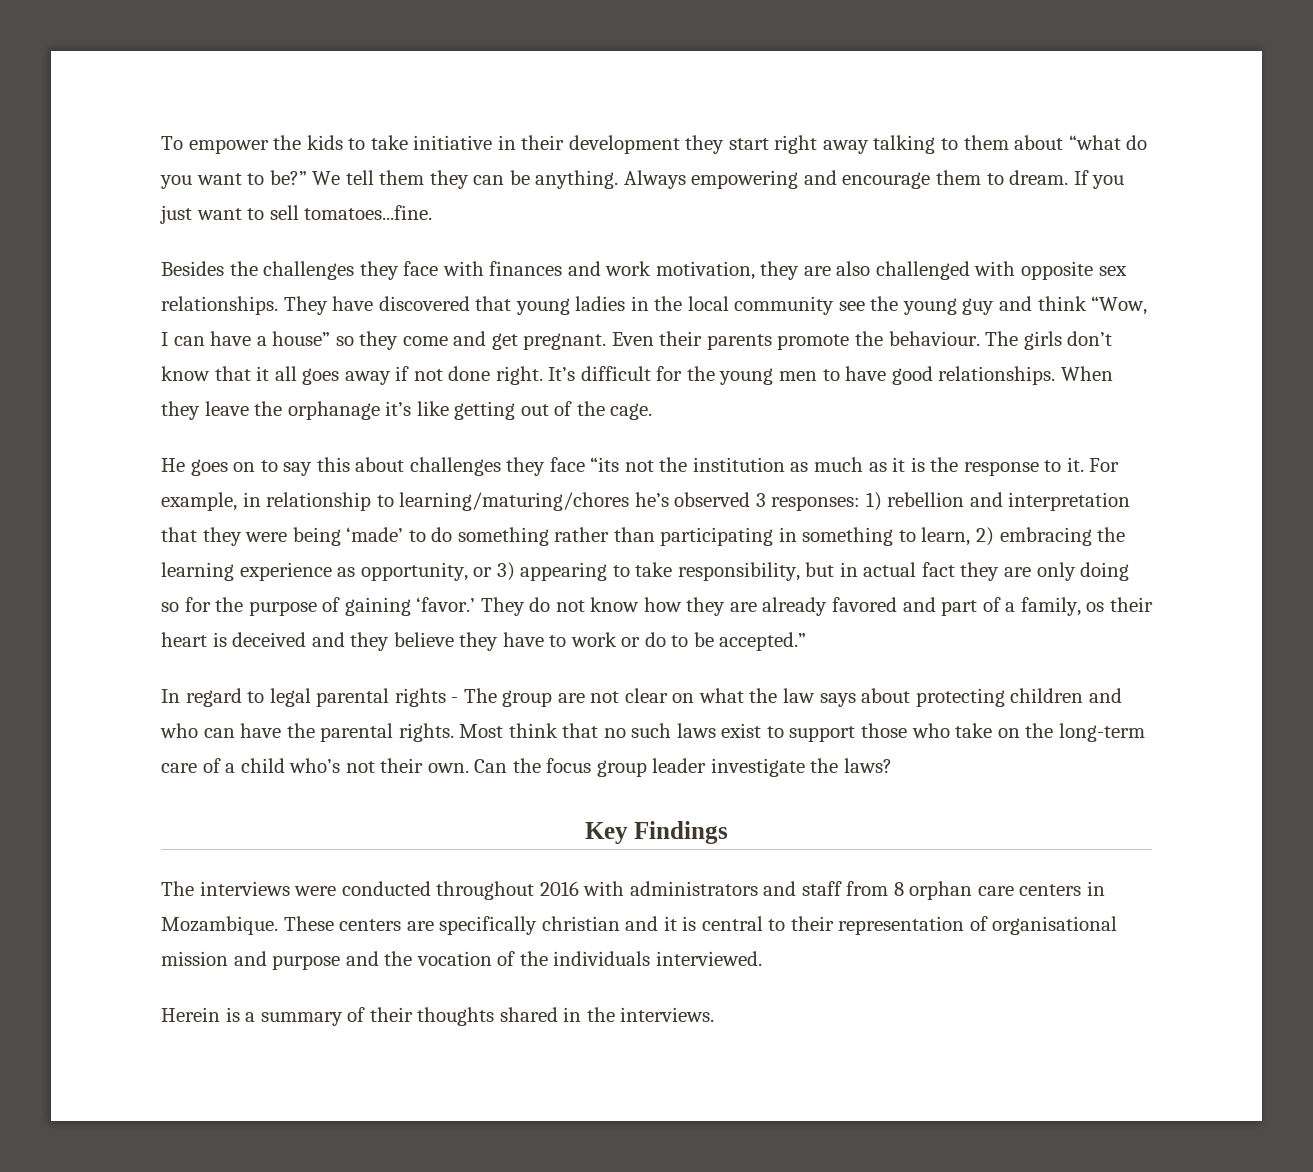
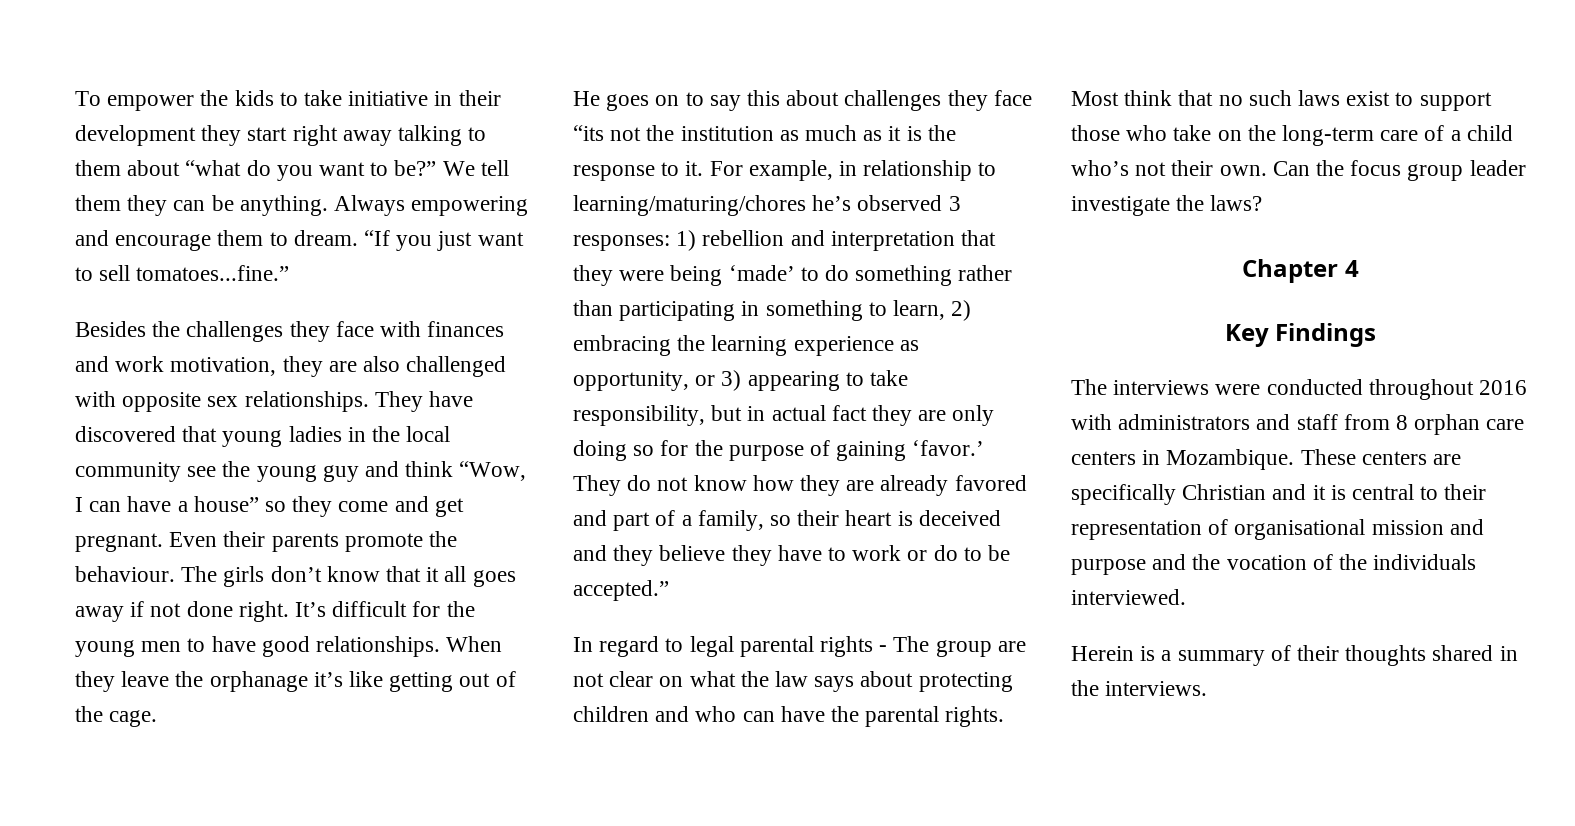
[1073,170,1089,185] If -> [364,230,391,246] “If
[304,205,433,220] tomatoes...fine. -> [136,265,290,281] tomatoes...fine.”
[1086,602,1105,612] os -> [770,515,792,526] so
(893, 765) none -> [1242,259,1359,283] // Chapter 4
[541,916,620,931] christian -> [1182,484,1267,500] Christian

